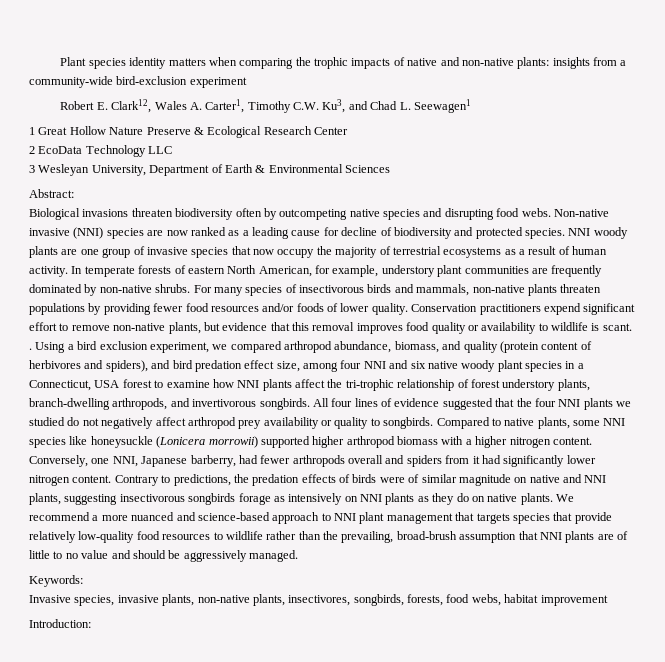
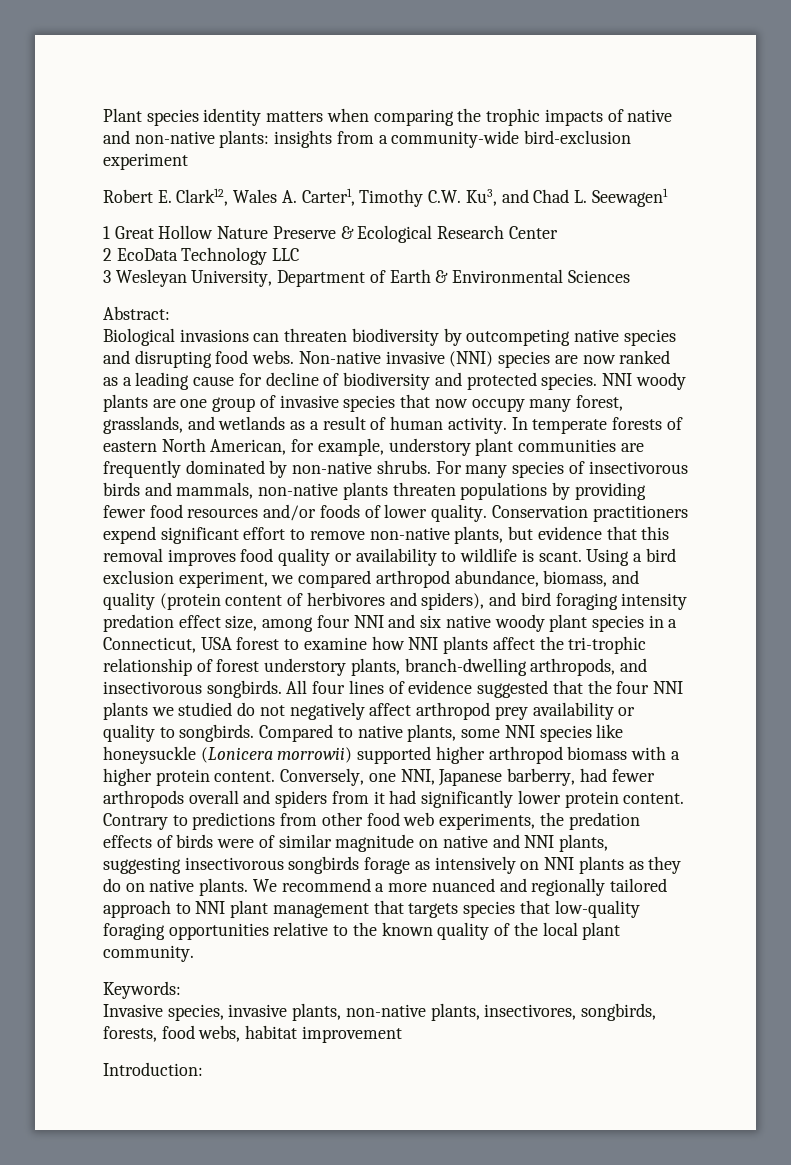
(129, 213) none -> [253,333,280,342] can
[235,208,262,217] often -> (439, 337) none
[316,246,502,258] the majority of terrestrial ecosystems -> [529,395,623,412] [103,416,286,434] many forest, grasslands, and wetlands
[29,348,32,350] . -> (582, 556) none
(193, 364) none -> [555,593,688,610] foraging intensity
[192,399,257,407] invertivorous -> [103,681,202,694] insectivorous
[509,437,551,448] nitrogen -> [155,769,210,786] protein
[29,475,70,486] nitrogen -> [564,791,619,808] protein
[173,474,231,486] predictions, -> [192,812,536,830] predictions from other food web experiments,
[197,512,270,521] science-based -> [531,878,667,896] regionally tailored
[574,512,612,524] [29,531,628,543] [29,550,298,562] provide relatively low-quality food resources to wildlife rather than the prevailing, broad-brush assumption that NNI plants are of little to no value and should be aggressively managed. -> [554,900,640,918] [103,922,621,940] [103,945,194,962] low-quality foraging opportunities relative to the known quality of the local plant community.

